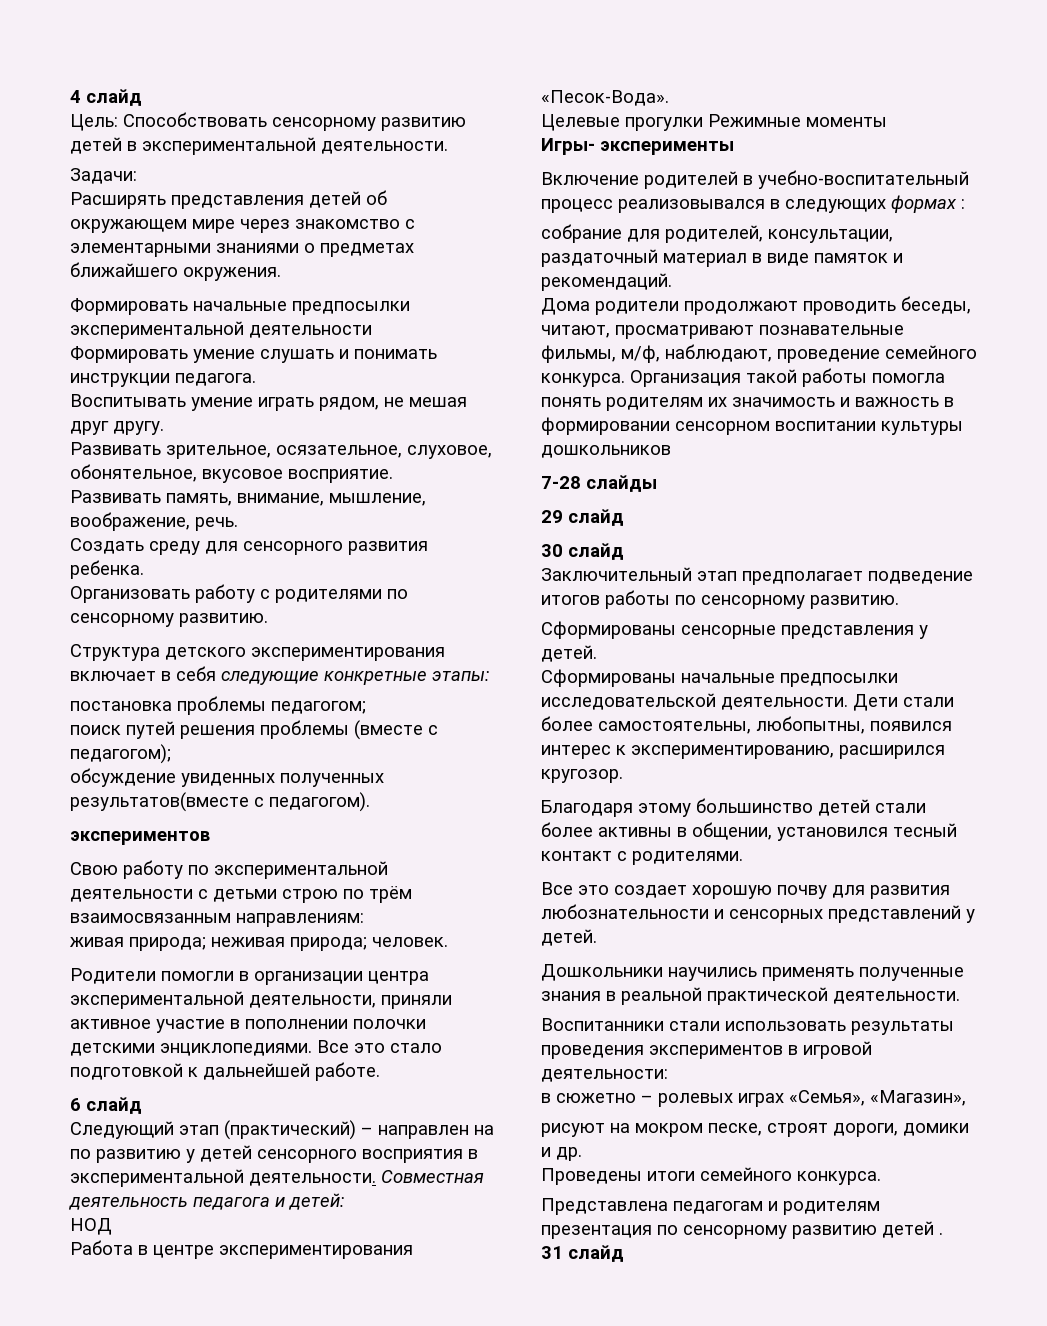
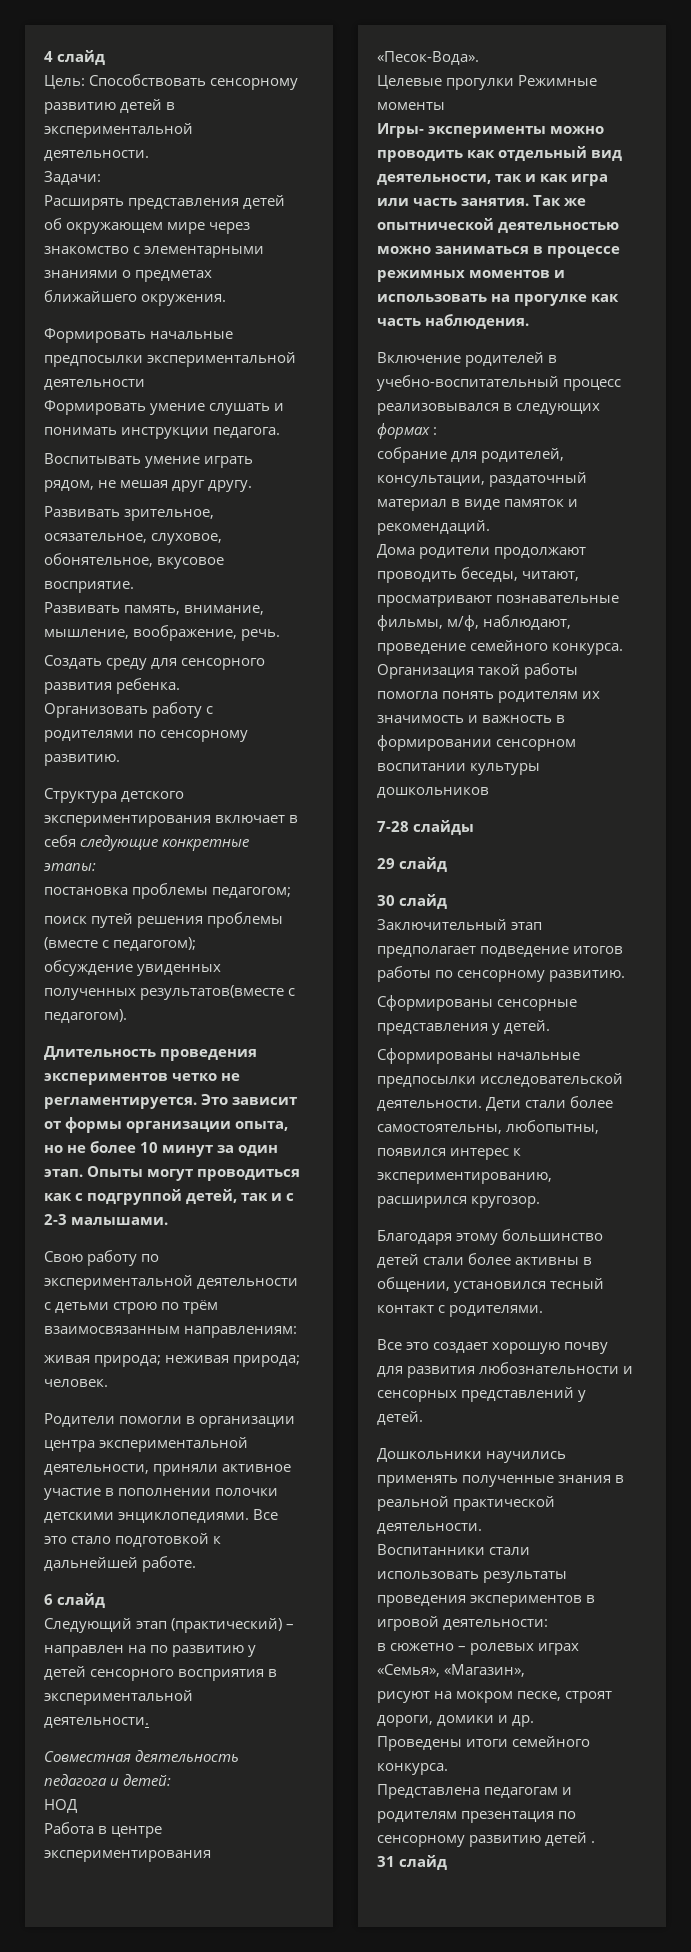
[70,831,210,845] экспериментов -> [44,1046,258,1061] [44,1073,241,1085] [44,1094,298,1109] [44,1117,289,1133] [44,1141,279,1157] [44,1166,301,1181] [44,1189,295,1205] [44,1214,169,1225] Длительность проведения экспериментов четко не регламентируется. Это зависит от формы организации опыта, но не более 10 минут за один этап. Опыты могут проводиться как с подгруппой детей, так и с 2-3 малышами.
(376, 1179) none -> (149, 1722) //
(734, 148) none -> [550,126,605,134] [377,146,623,162] [377,174,609,186] [377,195,587,206] [377,218,620,233] [377,246,621,258] [377,270,566,282] [377,294,620,306] [377,314,530,329] можно проводить как отдельный вид деятельности, так и как игра или часть занятия. Так же опытнической деятельностью можно заниматься в процессе режимных моментов и использовать на прогулке как часть наблюдения.

